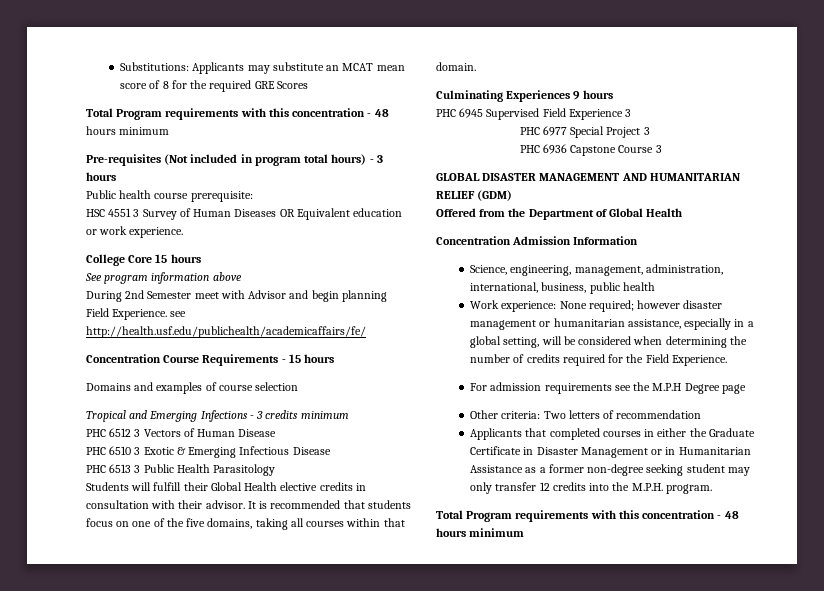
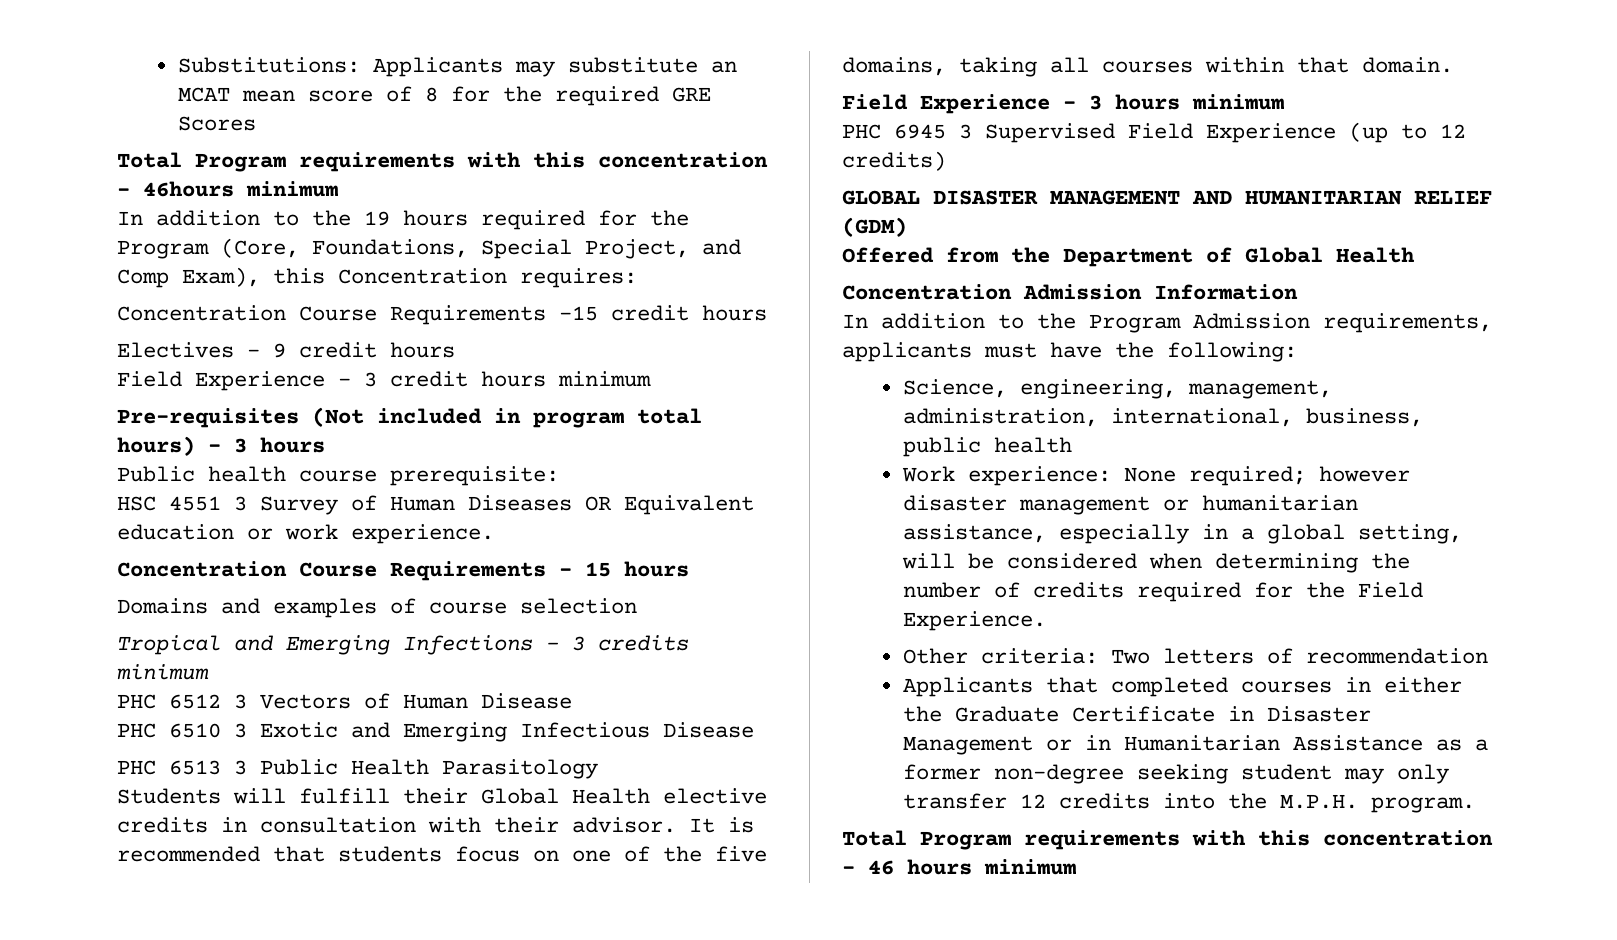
[374,109,389,117] 48 -> [143,181,338,197] [117,210,689,230] [117,238,741,259] [117,267,637,288] [117,305,767,325] [117,342,455,358] [117,371,468,391] 46hours minimum // In addition to the 19 hours required for the Program (Core, Foundations, Special Project, and Comp Exam), this Concentration requires: // Concentration Course Requirements –15 credit hours // Electives – 9 credit hours // Field Experience – 3 credit
[86,254,201,266] [85,272,242,284] [86,290,387,302] [86,308,187,320] [86,326,366,338] // College Core 15 hours // See program information above // During 2nd Semester meet with Advisor and begin planning Field Experience. see http://health.usf.edu/publichealth/academicaffairs/fe/ -> (494, 534) none
[176,447,186,455] & -> [351,722,390,738] and
[436,90,613,102] Culminating Experiences 9 hours -> [842,94,1284,114] Field Experience – 3 hours minimum
(484, 113) none -> [959,124,972,139] 3
[625,109,632,117] [519,126,650,138] [519,144,662,156] 3 // PHC 6977 Special Project 3 // PHC 6936 Capstone Course 3 -> [1349,122,1466,143] [842,151,946,171] (up to 12 credits)
(639, 240) none -> [842,313,1492,333] [842,342,1297,362] // In addition to the Program Admission requirements, applicants must have the following:
[470,382,746,394] // For admission requirements see the M.P.H Degree page -> (1047, 621) none
[724,511,739,519] 48 -> [868,860,894,875] 46

